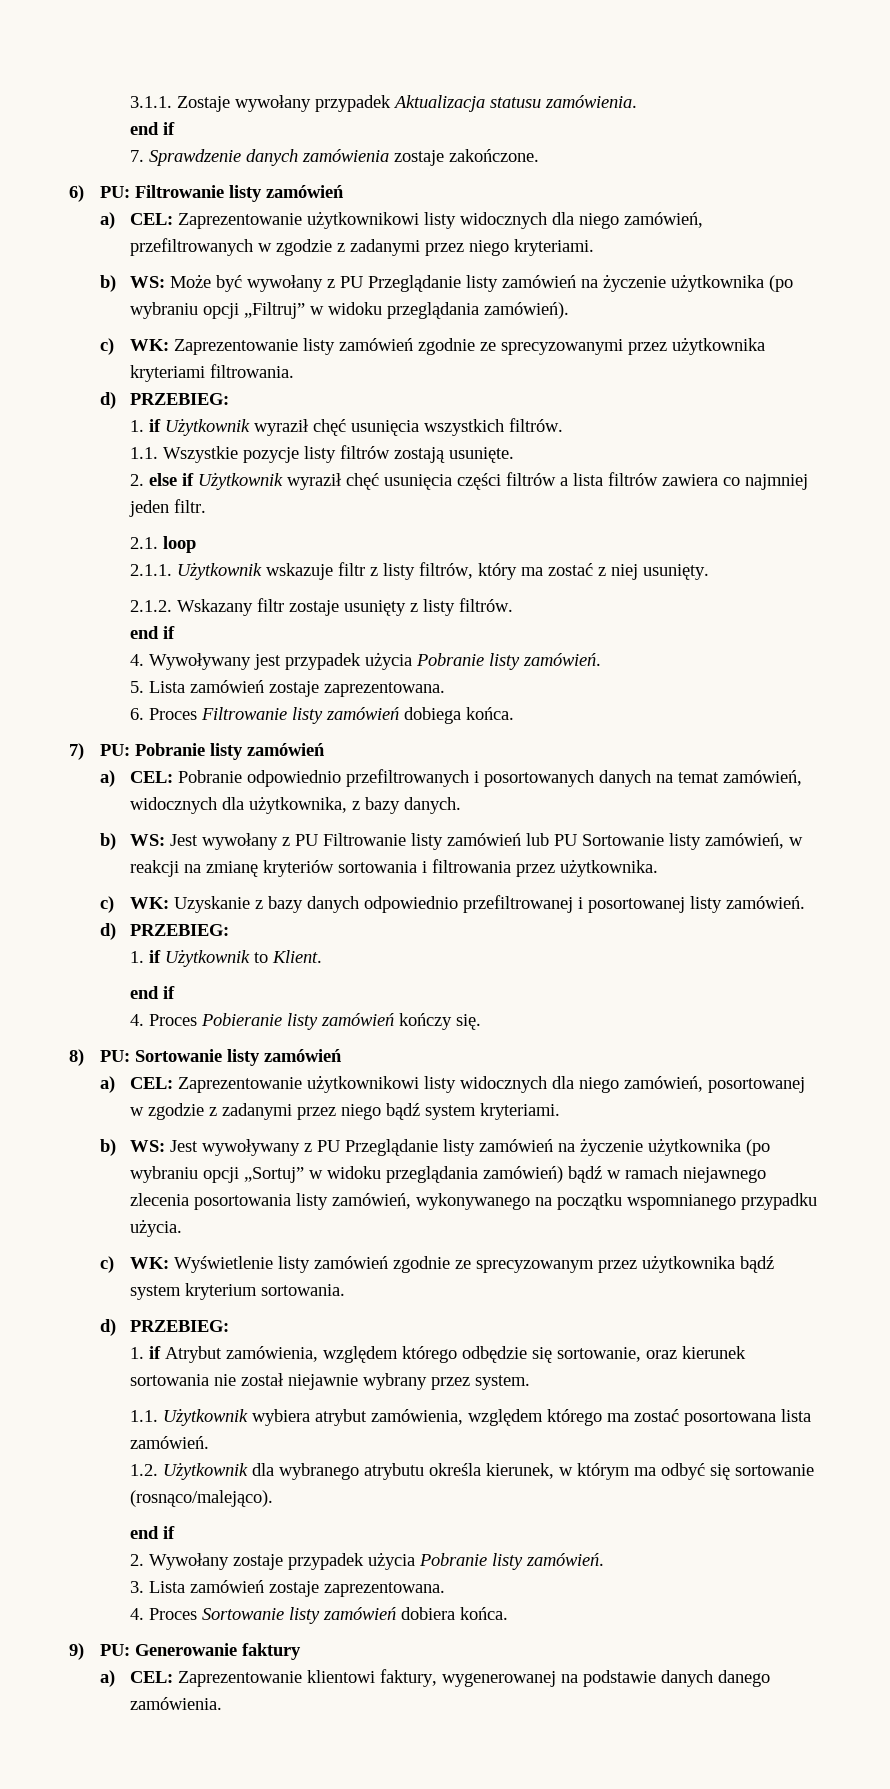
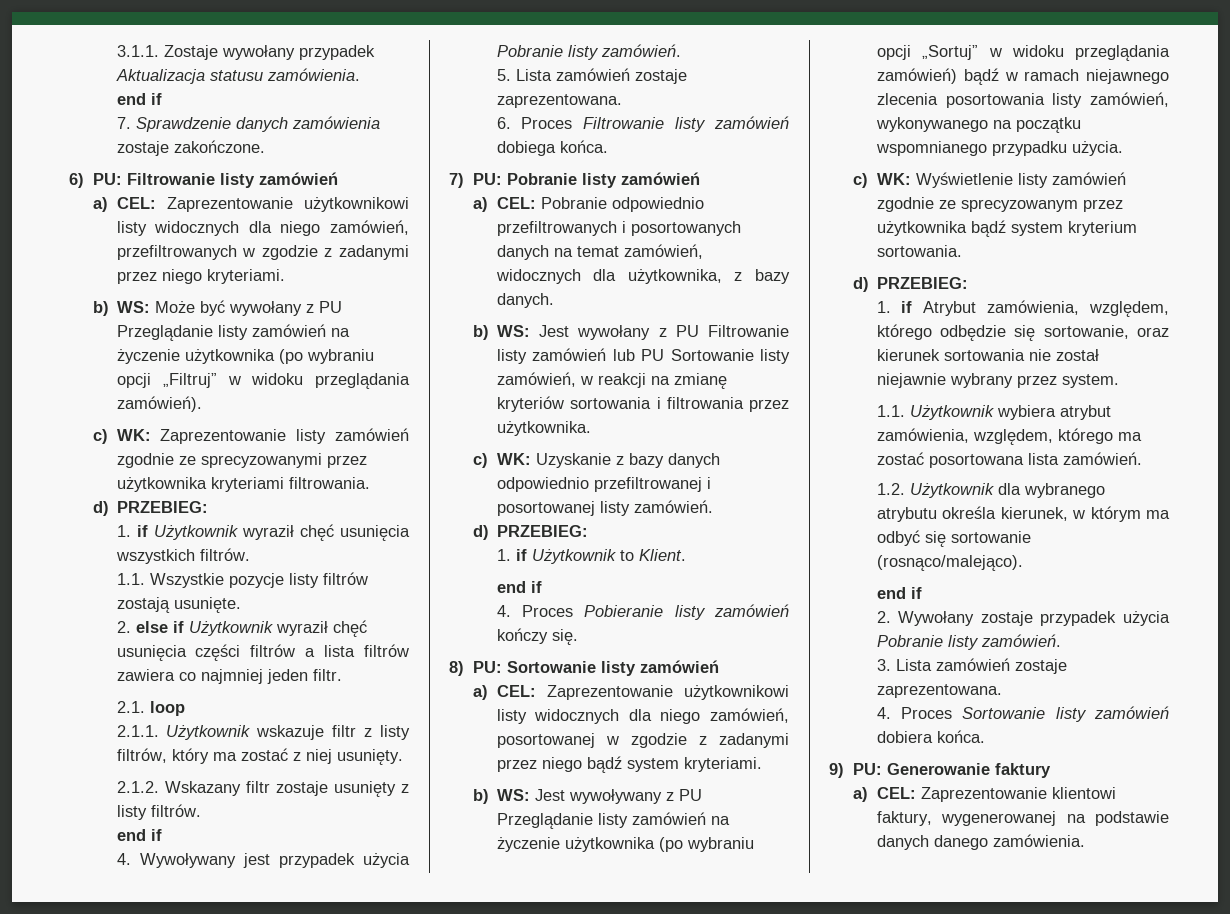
[323,1346,399,1363] względem -> [1089,301,1169,317] względem,
[468,1409,544,1426] względem -> [972,429,1053,445] względem,

